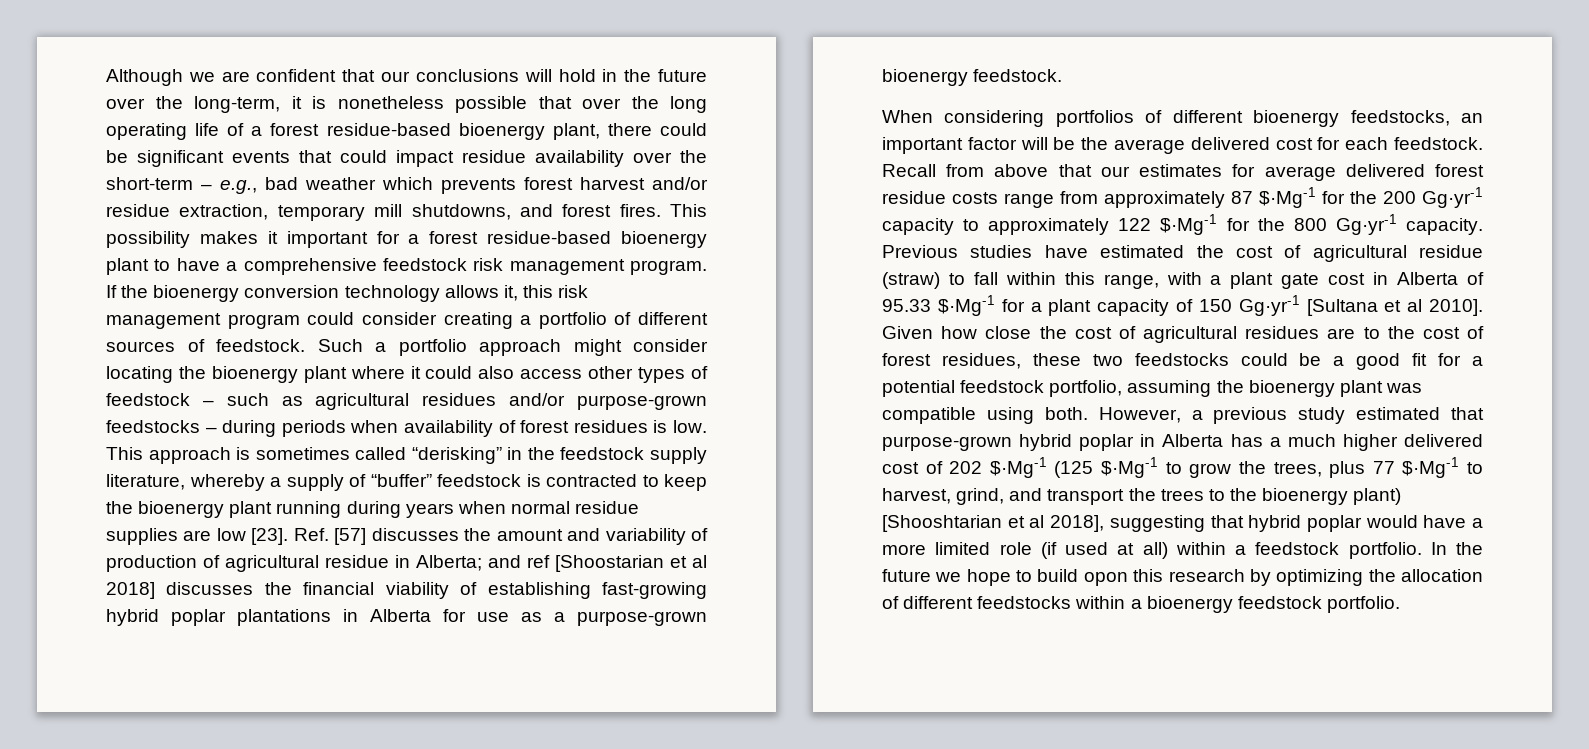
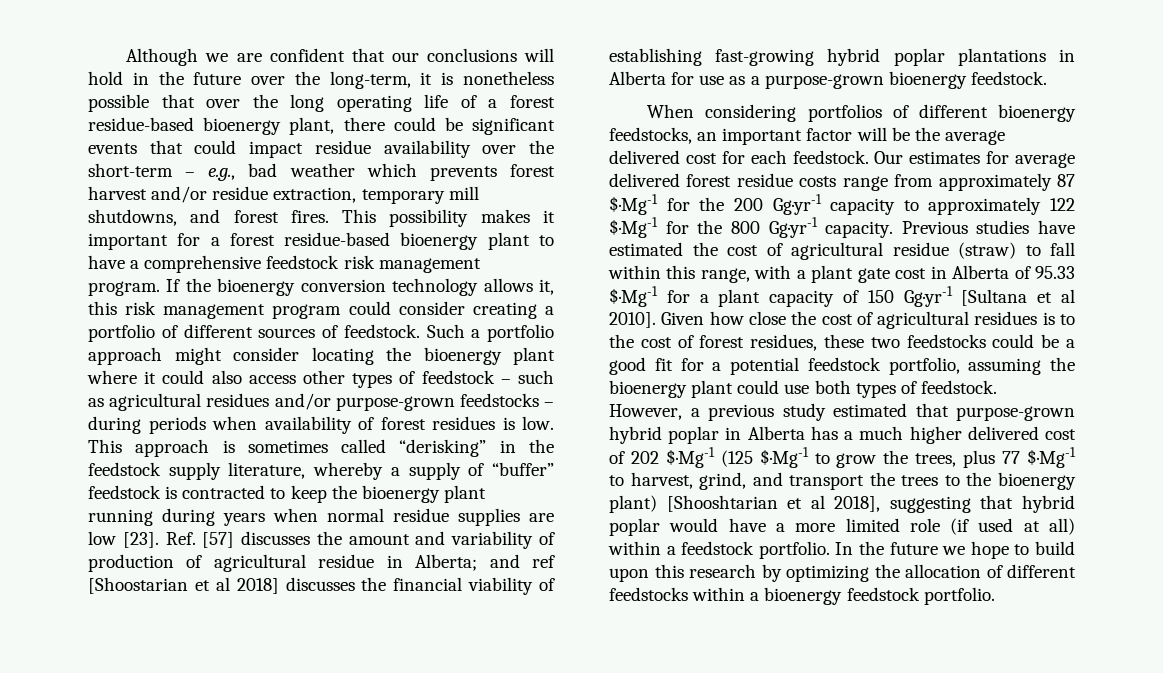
[882,164,1130,177] Recall from above that our -> [874,151,904,164] Our
[1327,328,1356,339] are -> [1042,312,1055,325] is
[1385,383,1422,393] [882,407,1088,424] was compatible using both. -> [737,380,997,398] could use both types of feedstock.
[1083,572,1128,586] opon -> [609,568,649,582] upon

